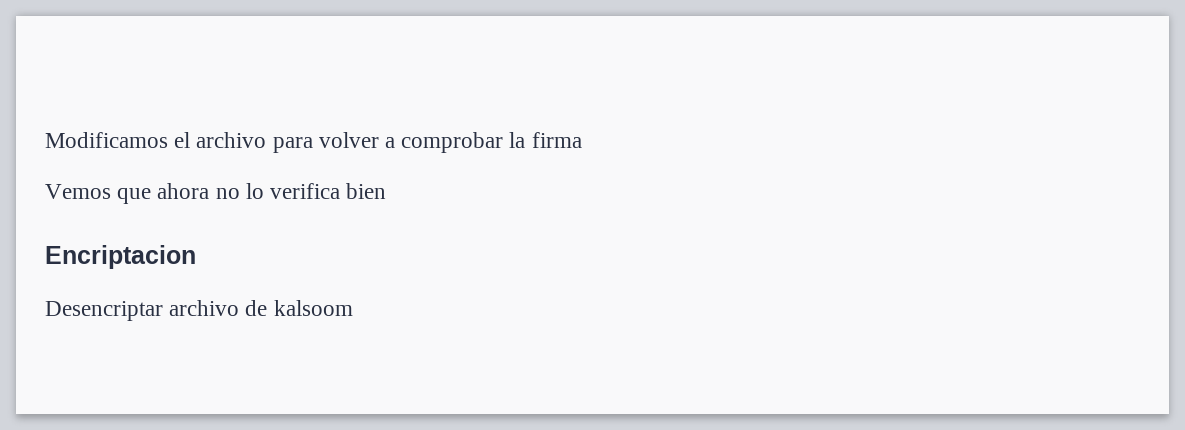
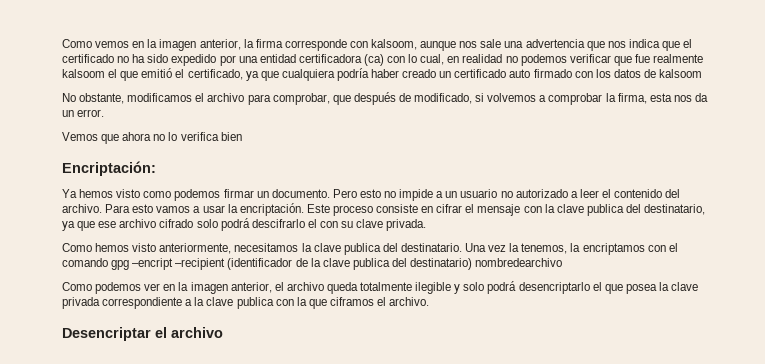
[45,132,582,153] Modificamos el archivo para volver a comprobar la firma -> [62,39,693,51] [62,54,704,66] [62,68,703,81] [62,92,708,105] [62,109,105,117] Como vemos en la imagen anterior, la firma corresponde con kalsoom, aunque nos sale una advertencia que nos indica que el certificado no ha sido expedido por una entidad certificadora (ca) con lo cual, en realidad no podemos verificar que fue realmente kalsoom el que emitió el certificado, ya que cualquiera podría haber creado un certificado auto firmado con los datos de kalsoom // No obstante, modificamos el archivo para comprobar, que después de modificado, si volvemos a comprobar la firma, esta nos da un error.
[45,245,196,269] [45,300,353,321] Encriptacion // Desencriptar archivo de kalsoom -> [62,161,156,176] [62,189,681,201] [62,203,706,216] [62,218,427,231] [62,243,678,255] [62,258,563,270] [62,281,699,294] [62,297,430,309] [62,327,223,341] Encriptación: // Ya hemos visto como podemos firmar un documento. Pero esto no impide a un usuario no autorizado a leer el contenido del archivo. Para esto vamos a usar la encriptación. Este proceso consiste en cifrar el mensaje con la clave publica del destinatario, ya que ese archivo cifrado solo podrá descifrarlo el con su clave privada. // Como hemos visto anteriormente, necesitamos la clave publica del destinatario. Una vez la tenemos, la encriptamos con el comando gpg –encript –recipient (identificador de la clave publica del destinatario) nombredearchivo // Como podemos ver en la imagen anterior, el archivo queda totalmente ilegible y solo podrá desencriptarlo el que posea la clave privada correspondiente a la clave publica con la que ciframos el archivo. // Desencriptar el archivo

